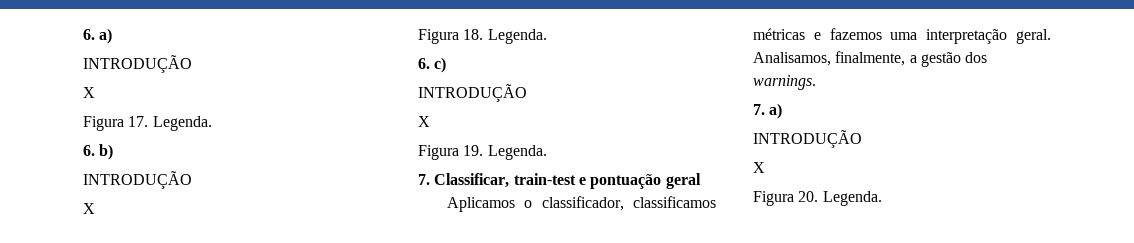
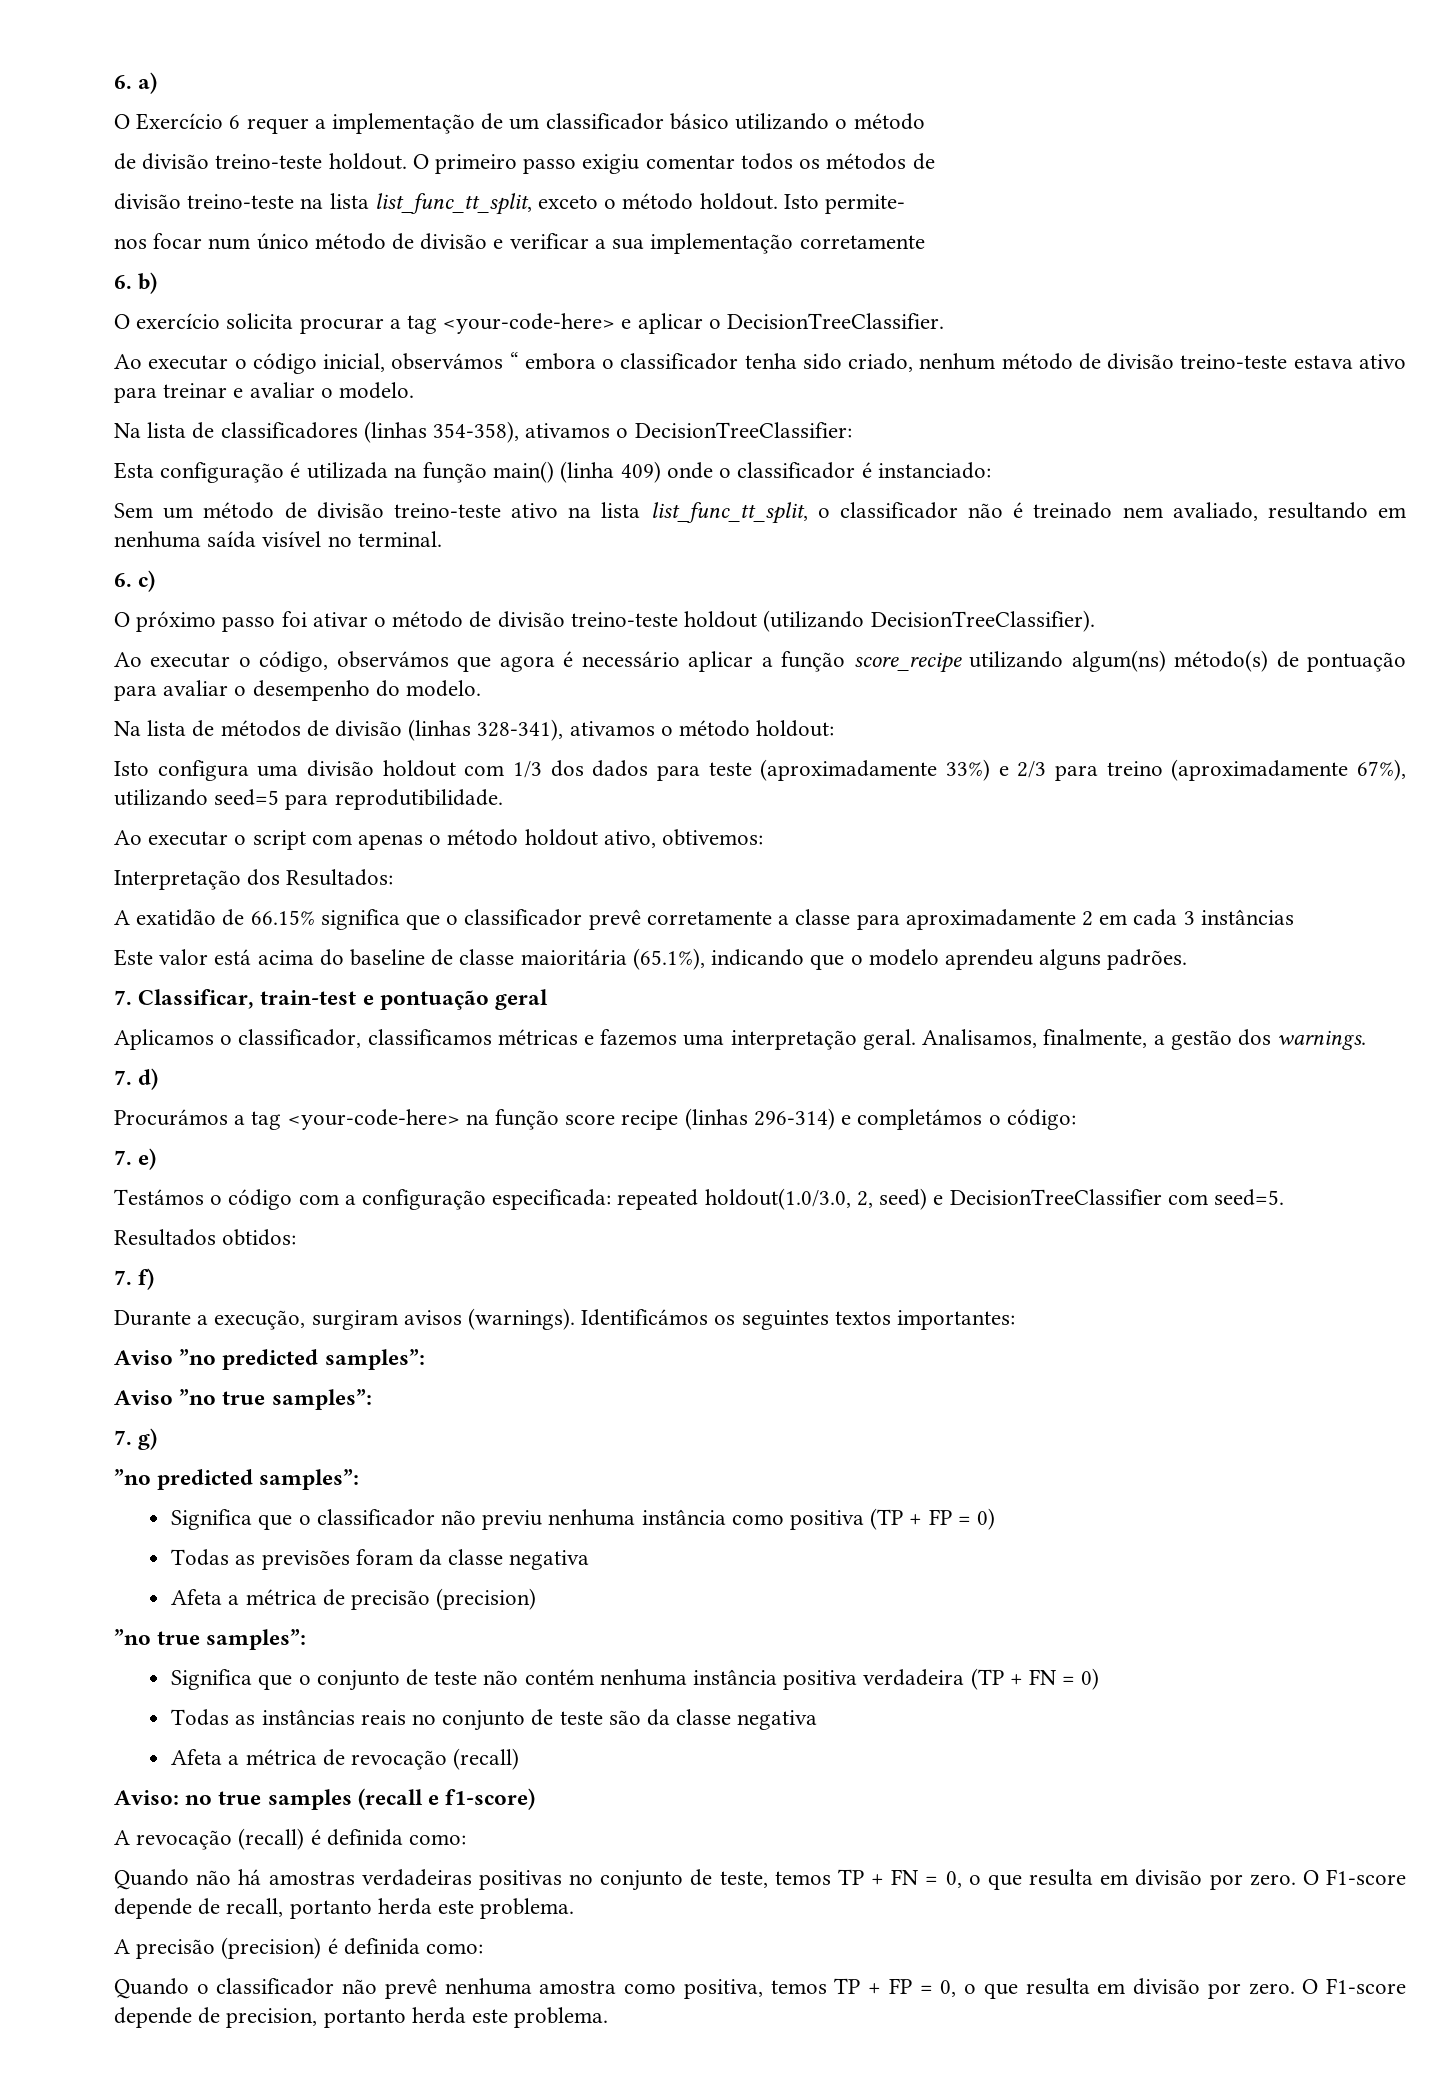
[83,55,192,73] [83,87,95,98] [83,116,212,131] [83,144,114,160] [83,171,192,189] [83,203,95,214] [418,29,547,44] [418,57,447,73] [418,84,527,102] [418,116,430,127] [418,145,547,160] INTRODUÇÃO // X // Figura 17. Legenda. // 6. b) // INTRODUÇÃO // X // Figura 18. Legenda. // 6. c) // INTRODUÇÃO // X // Figura 19. Legenda. -> [114,113,925,134] [114,153,935,174] [114,193,906,215] [114,233,925,254] [114,272,158,294] [114,313,945,334] [114,352,1407,374] [114,382,415,403] [114,421,852,443] [114,461,991,483] [114,502,1406,524] [114,531,442,548] [114,570,156,592] [114,610,1095,632] [114,650,1406,673] [114,680,482,701] [114,719,835,741] [114,759,1406,781] [114,789,503,810] [114,829,764,850] [114,869,394,890] [114,909,1294,930] [114,948,1188,970] O Exercício 6 requer a implementação de um classificador básico utilizando o método // de divisão treino-teste holdout. O primeiro passo exigiu comentar todos os métodos de // divisão treino-teste na lista list_func_tt_split, exceto o método holdout. Isto permite- // nos focar num único método de divisão e verificar a sua implementação corretamente // 6. b) // O exercício solicita procurar a tag <your-code-here> e aplicar o DecisionTreeClassifier. // Ao executar o código inicial, observámos “ embora o classificador tenha sido criado, nenhum método de divisão treino-teste estava ativo para treinar e avaliar o modelo. // Na lista de classificadores (linhas 354-358), ativamos o DecisionTreeClassifier: // Esta configuração é utilizada na função main() (linha 409) onde o classificador é instanciado: // Sem um método de divisão treino-teste ativo na lista list_func_tt_split, o classificador não é treinado nem avaliado, resultando em nenhuma saída visível no terminal. // 6. c) // O próximo passo foi ativar o método de divisão treino-teste holdout (utilizando DecisionTreeClassifier). // Ao executar o código, observámos que agora é necessário aplicar a função score_recipe utilizando algum(ns) método(s) de pontuação para avaliar o desempenho do modelo. // Na lista de métodos de divisão (linhas 328-341), ativamos o método holdout: // Isto configura uma divisão holdout com 1/3 dos dados para teste (aproximadamente 33%) e 2/3 para treino (aproximadamente 67%), utilizando seed=5 para reprodutibilidade. // Ao executar o script com apenas o método holdout ativo, obtivemos: // Interpretação dos Resultados: // A exatidão de 66.15% significa que o classificador prevê corretamente a classe para aproximadamente 2 em cada 3 instâncias // Este valor está acima do baseline de classe maioritária (65.1%), indicando que o modelo aprendeu alguns padrões.
[769,103,783,119] [753,130,862,148] [753,162,765,173] [753,191,882,206] a) // INTRODUÇÃO // X // Figura 20. Legenda. -> [138,1068,159,1090] [114,1108,1076,1130] [114,1148,157,1170] [114,1188,1284,1210] [114,1229,297,1246] [114,1268,155,1290] [114,1308,1016,1330] [114,1349,425,1370] [114,1389,372,1410] [114,1428,158,1450] [114,1469,360,1490] [171,1508,996,1530] [171,1549,590,1570] [171,1588,537,1610] [114,1629,307,1650] [171,1668,1100,1691] [171,1709,818,1731] [171,1748,520,1770] [114,1788,536,1810] [114,1828,467,1850] [114,1869,1406,1891] [114,1898,575,1919] [114,1937,484,1959] [114,1978,1406,1999] [114,2007,609,2028] d) // Procurámos a tag <your-code-here> na função score recipe (linhas 296-314) e completámos o código: // 7. e) // Testámos o código com a configuração especificada: repeated holdout(1.0/3.0, 2, seed) e DecisionTreeClassifier com seed=5. // Resultados obtidos: // 7. f) // Durante a execução, surgiram avisos (warnings). Identificámos os seguintes textos importantes: // Aviso ”no predicted samples”: // Aviso ”no true samples”: // 7. g) // ”no predicted samples”: // Significa que o classificador não previu nenhuma instância como positiva (TP + FP = 0) // Todas as previsões foram da classe negativa // Afeta a métrica de precisão (precision) // ”no true samples”: // Significa que o conjunto de teste não contém nenhuma instância positiva verdadeira (TP + FN = 0) // Todas as instâncias reais no conjunto de teste são da classe negativa // Afeta a métrica de revocação (recall) // Aviso: no true samples (recall e f1-score) // A revocação (recall) é definida como: // Quando não há amostras verdadeiras positivas no conjunto de teste, temos TP + FN = 0, o que resulta em divisão por zero. O F1-score depende de recall, portanto herda este problema. // A precisão (precision) é definida como: // Quando o classificador não prevê nenhuma amostra como positiva, temos TP + FP = 0, o que resulta em divisão por zero. O F1-score depende de precision, portanto herda este problema.

